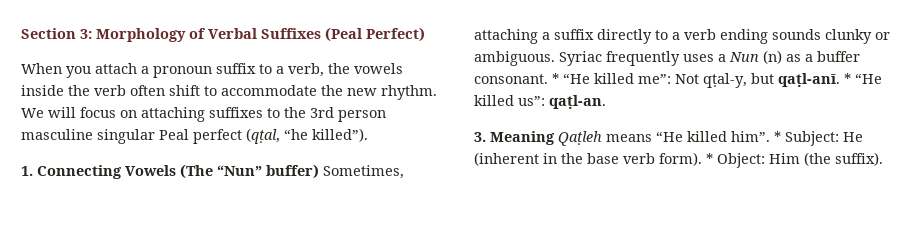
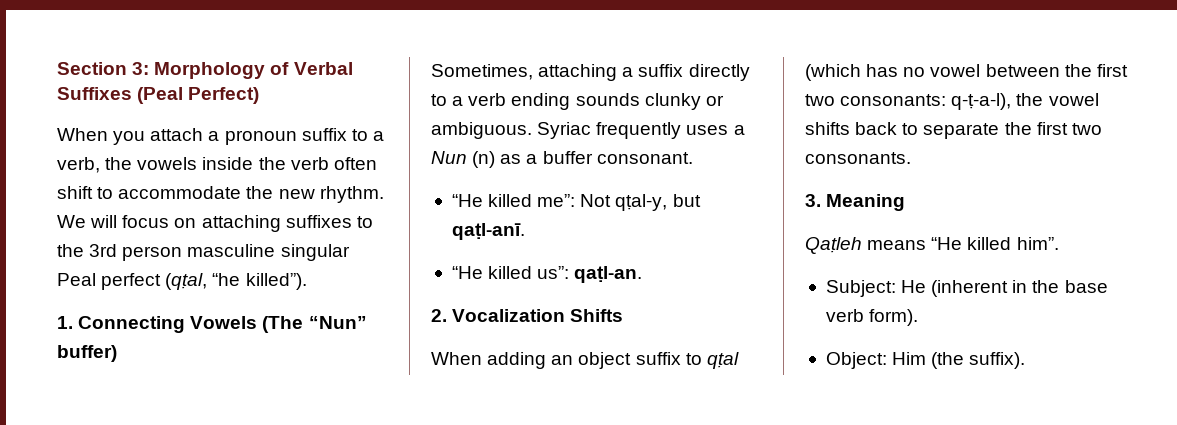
(319, 171) none -> (117, 353) //
[552,73,559,84] * -> (693, 158) //
[844,73,851,84] * -> (525, 231) //
(606, 102) none -> [431,309,624,322] [431,352,739,369] [805,64,1128,81] [805,93,1099,110] [805,122,1102,139] [805,152,911,164] // 2. Vocalization Shifts // When adding an object suffix to qṭal (which has no vowel between the first two consonants: q-ṭ-a-l), the vowel shifts back to separate the first two consonants.
(555, 138) none -> (906, 202) //
[774,131,781,142] * -> (1059, 243) //
[706,153,713,164] * -> (919, 317) //

